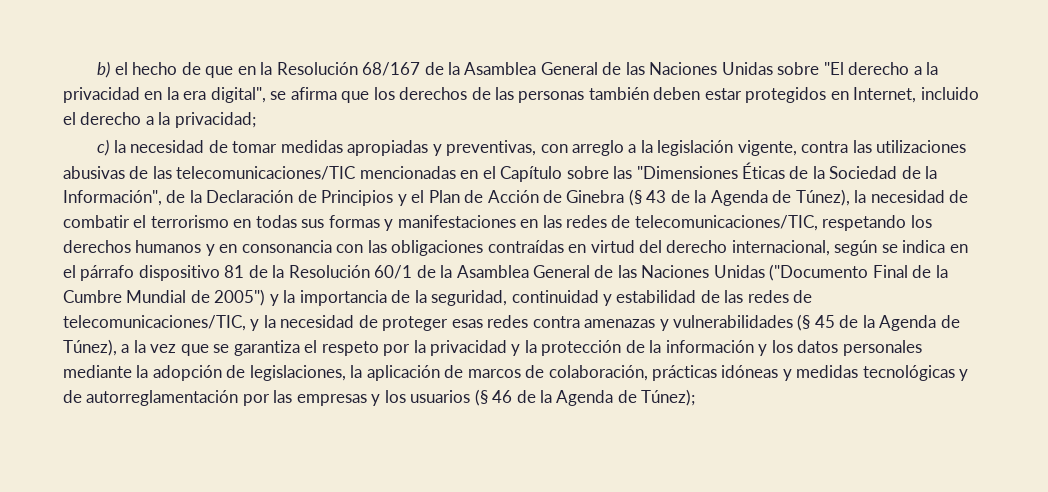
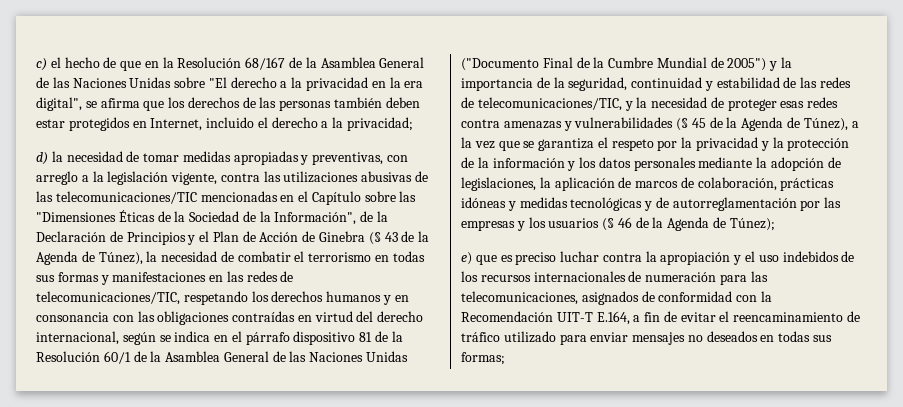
[97,61,111,78] b) -> [36,58,47,71] c)
[97,139,110,156] c) -> [36,152,48,165] d)
(696, 397) none -> [461,251,855,265] [461,271,768,285] [461,291,772,305] [461,311,861,325] [461,331,833,345] [461,352,505,365] // e) que es preciso luchar contra la apropiación y el uso indebidos de los recursos internacionales de numeración para las telecomunicaciones, asignados de conformidad con la Recomendación UIT-T E.164, a fin de evitar el reencaminamiento de tráfico utilizado para enviar mensajes no deseados en todas sus formas;

